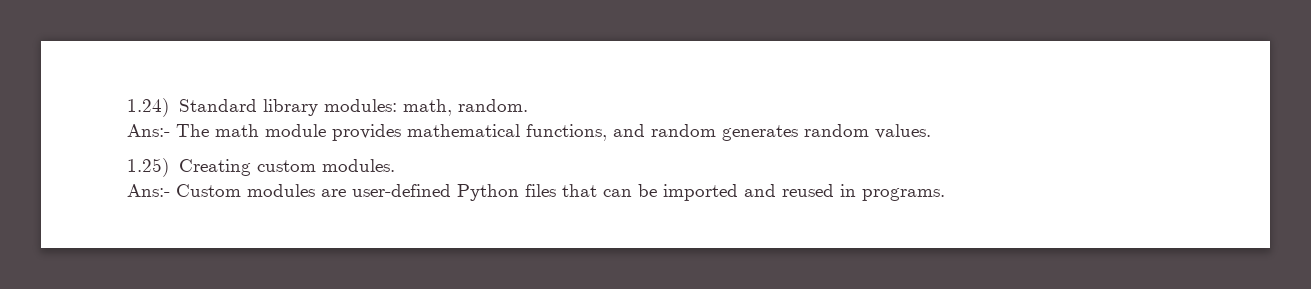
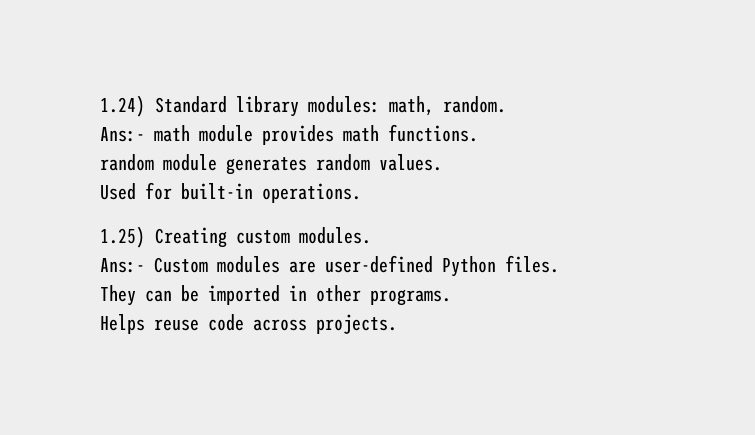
[176,124,209,137] The -> (145, 134) none
[407,124,716,141] mathematical functions, and random -> [343,124,478,142] [100,154,217,171] math functions. // random module
(931, 131) none -> [100,182,361,203] // Used for built-in operations.
[525,184,597,197] files that -> [505,255,559,273] [100,285,136,306] files. // They
[744,184,945,201] and reused in programs. -> [289,285,451,306] [100,314,397,334] in other programs. // Helps reuse code across projects.

